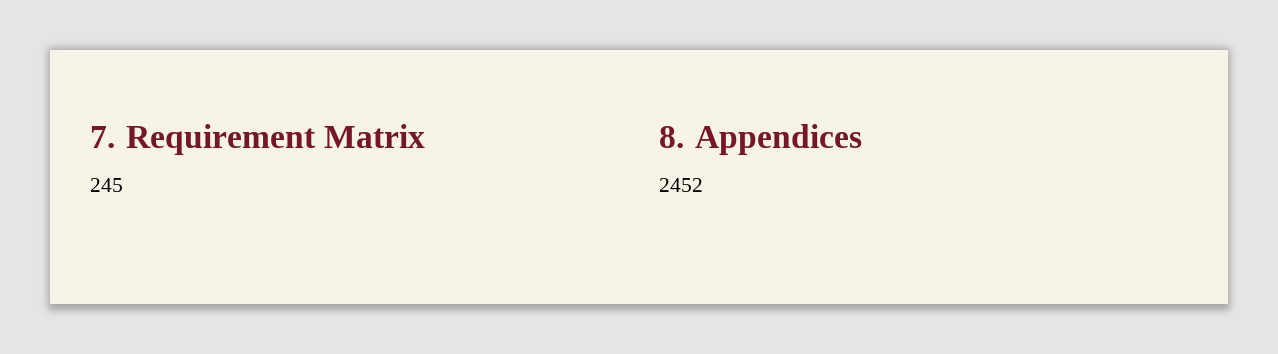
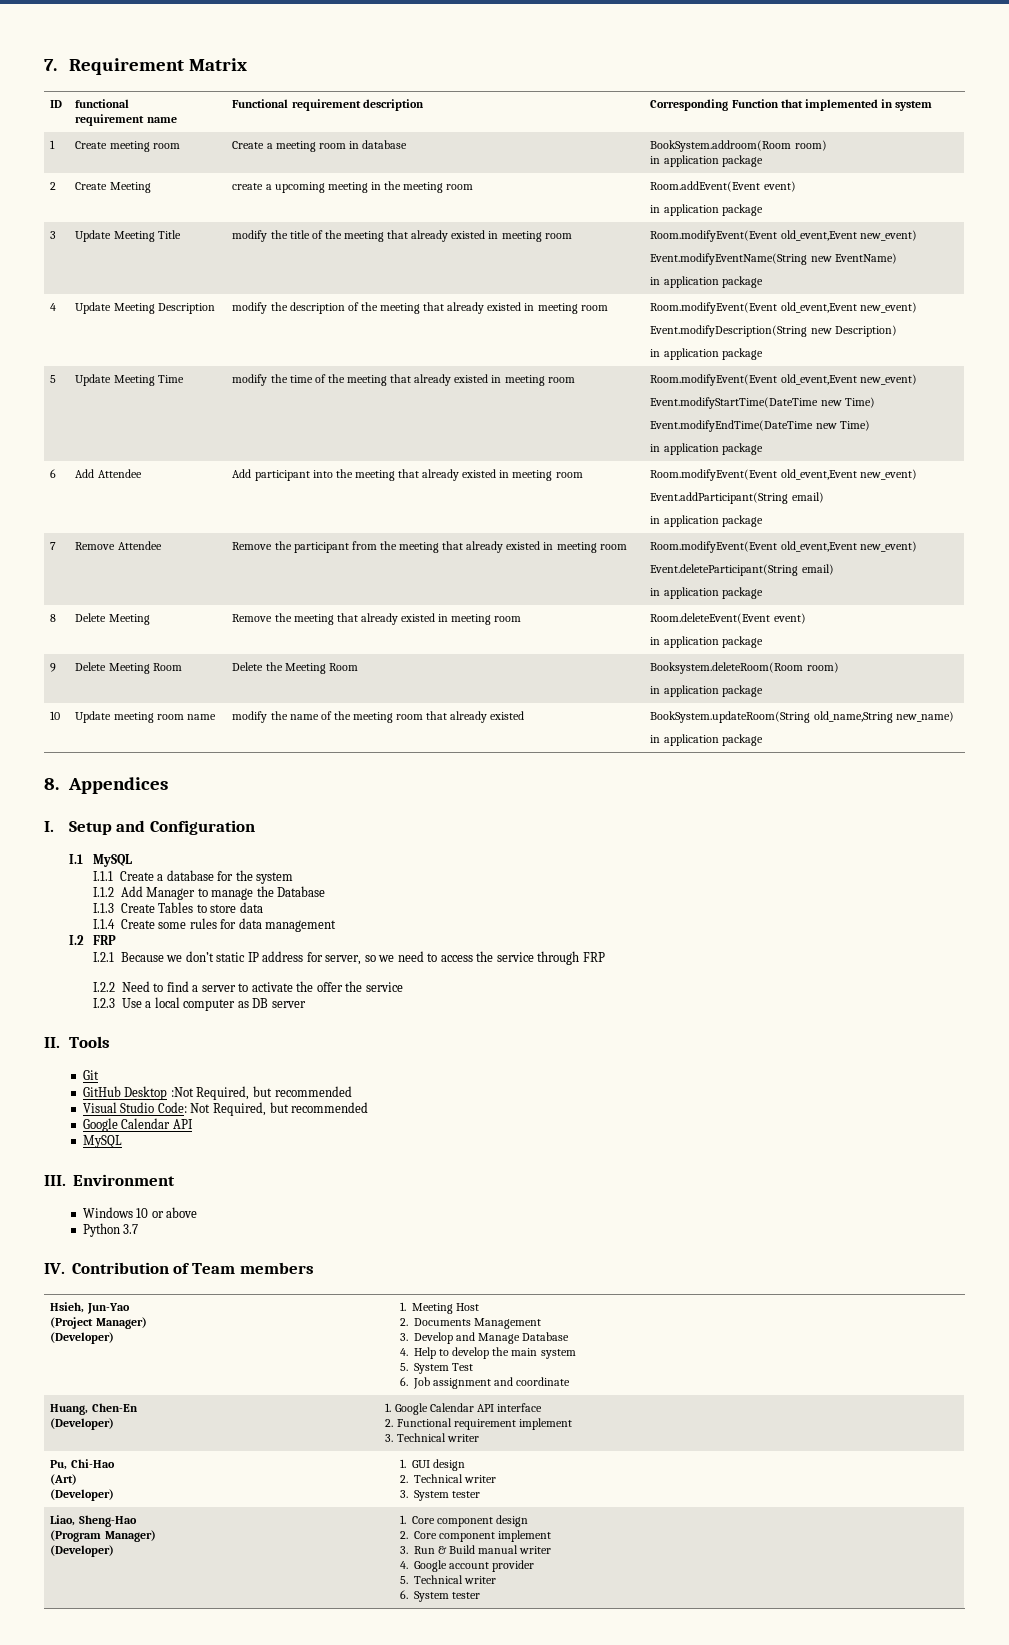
[90,178,123,192] [659,124,862,155] [659,178,703,192] // 245 // 8. Appendices // 2452 -> [50,100,63,108] [75,99,130,108] [75,114,177,126] [232,99,424,111] [650,99,933,111] [50,140,56,149] [75,141,180,152] [232,140,408,152] [650,140,827,152] [650,155,763,167] [50,182,57,190] [75,182,151,193] [232,181,474,193] [650,181,796,192] [650,204,763,216] [50,231,57,239] [75,230,181,242] [232,230,572,242] [650,230,917,242] [650,253,897,265] [650,276,763,288] [50,303,57,311] [75,302,215,314] [232,302,608,314] [650,302,917,314] [650,325,897,337] [650,348,763,360] [50,375,57,383] [75,374,184,386] [232,374,575,386] [650,374,917,386] [650,397,875,409] [650,420,870,432] [650,443,763,455] [50,469,57,478] [75,469,142,478] [232,469,583,481] [650,469,917,481] [650,492,824,504] [650,515,763,527] [50,542,57,550] [75,541,162,550] [232,541,627,553] [650,541,917,553] [650,564,834,576] [650,587,763,599] [50,614,57,622] [75,613,150,625] [232,613,522,625] [650,613,806,624] [650,636,763,648] [50,663,57,672] [75,662,182,674] [232,662,358,674] [650,662,839,674] [650,685,763,697] [50,711,61,720] [75,711,216,723] [232,711,525,723] [650,711,954,723] [650,734,763,746] [44,777,168,794] [44,820,255,835] [68,854,133,867] [93,870,294,884] [93,886,326,900] [93,902,263,913] [93,918,337,932] [68,935,117,945] [93,951,605,965] [93,981,403,992] [93,997,306,1011] [44,1036,110,1048] [82,1070,99,1080] [82,1086,352,1100] [82,1102,369,1116] [82,1118,193,1132] [82,1135,122,1148] [44,1174,175,1186] [82,1207,198,1218] [82,1223,139,1237] [44,1262,314,1274] [50,1302,130,1314] [50,1317,147,1329] [50,1332,115,1344] [400,1302,480,1314] [400,1318,542,1329] [400,1332,570,1344] [400,1347,576,1359] [400,1363,474,1374] [400,1377,571,1389] [50,1403,138,1415] [50,1418,115,1430] [385,1403,542,1415] [385,1418,572,1430] [385,1433,479,1442] [50,1459,115,1470] [50,1474,78,1485] [50,1489,115,1501] [400,1459,466,1471] [400,1474,497,1483] [400,1490,481,1501] [50,1515,137,1527] [50,1530,156,1542] [50,1545,115,1557] [400,1515,529,1527] [400,1530,552,1542] [400,1545,552,1554] [400,1560,535,1572] [400,1575,497,1584] [400,1590,481,1602] // ID | functional // requirement name | Functional requirement description | Corresponding Function that implemented in system // 1 | Create meeting room | Create a meeting room in database | BookSystem.addroom(Room room) // in application package // 2 | Create Meeting | create a upcoming meeting in the meeting room | Room.addEvent(Event event) // in application package // 3 | Update Meeting Title | modify the title of the meeting that already existed in meeting room | Room.modifyEvent(Event old_event,Event new_event) // Event.modifyEventName(String new EventName) // in application package // 4 | Update Meeting Description | modify the description of the meeting that already existed in meeting room | Room.modifyEvent(Event old_event,Event new_event) // Event.modifyDescription(String new Description) // in application package // 5 | Update Meeting Time | modify the time of the meeting that already existed in meeting room | Room.modifyEvent(Event old_event,Event new_event) // Event.modifyStartTime(DateTime new Time) // Event.modifyEndTime(DateTime new Time) // in application package // 6 | Add Attendee | Add participant into the meeting that already existed in meeting room | Room.modifyEvent(Event old_event,Event new_event) // Event.addParticipant(String email) // in application package // 7 | Remove Attendee | Remove the participant from the meeting that already existed in meeting room | Room.modifyEvent(Event old_event,Event new_event) // Event.deleteParticipant(String email) // in application package // 8 | Delete Meeting | Remove the meeting that already existed in meeting room | Room.deleteEvent(Event event) // in application package // 9 | Delete Meeting Room | Delete the Meeting Room | Booksystem.deleteRoom(Room room) // in application package // 10 | Update meeting room name | modify the name of the meeting room that already existed | BookSystem.updateRoom(String old_name,String new_name) // in application package // 8. Appendices // I. Setup and Configuration // I.1 MySQL // I.1.1 Create a database for the system // I.1.2 Add Manager to manage the Database // I.1.3 Create Tables to store data // I.1.4 Create some rules for data management // I.2 FRP // I.2.1 Because we don’t static IP address for server, so we need to access the service through FRP // I.2.2 Need to find a server to activate the offer the service // I.2.3 Use a local computer as DB server // II. Tools // Git // GitHub Desktop :Not Required, but recommended // Visual Studio Code: Not Required, but recommended // Google Calendar API // MySQL // III. Environment // Windows 10 or above // Python 3.7 // IV. Contribution of Team members // Hsieh, Jun-Yao // (Project Manager) // (Developer) | 1. Meeting Host // 2. Documents Management // 3. Develop and Manage Database // 4. Help to develop the main system // 5. System Test // 6. Job assignment and coordinate // Huang, Chen-En // (Developer) | 1. Google Calendar API interface // 2. Functional requirement implement // 3. Technical writer // Pu, Chi-Hao // (Art) // (Developer) | 1. GUI design // 2. Technical writer // 3. System tester // Liao, Sheng-Hao // (Program Manager) // (Developer) | 1. Core component design // 2. Core component implement // 3. Run & Build manual writer // 4. Google account provider // 5. Technical writer // 6. System tester

